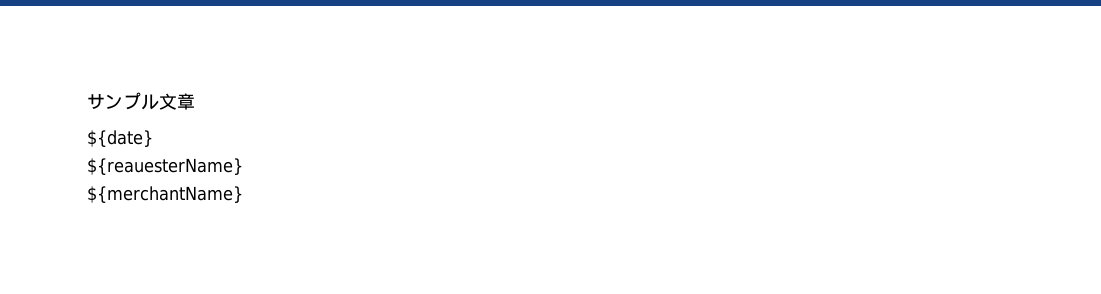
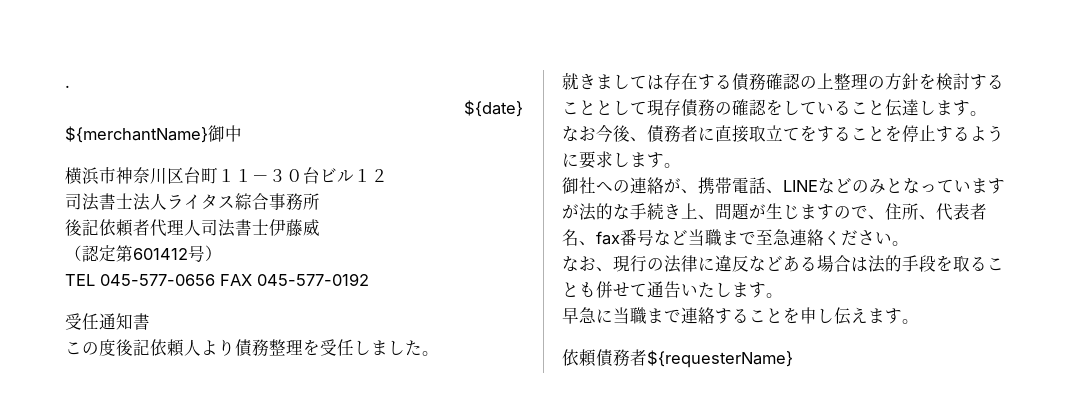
[87,92,195,110] [87,130,153,147] [87,158,243,175] [87,186,243,203] サンプル文章 // ${date} // ${reauesterName} // ${merchantName} -> [65,85,70,88] [464,100,523,117] [65,125,242,143] [65,167,388,185] [65,193,320,211] [65,219,320,237] [65,245,222,262] [65,273,369,286] [65,313,150,330] [65,339,439,357] [562,73,1004,91] [562,99,987,117] [562,124,1004,143] [562,151,681,169] [562,177,1005,194] [562,203,987,221] [562,229,909,246] [562,255,1004,273] [562,281,783,298] [562,307,919,325] [562,349,793,368] . // ${date} // ${merchantName}御中 // 横浜市神奈川区台町１１－３０台ビル１２ // 司法書士法人ライタス綜合事務所 // 後記依頼者代理人司法書士伊藤威 // （認定第601412号） // TEL 045-577-0656 FAX 045-577-0192 // 受任通知書 // この度後記依頼人より債務整理を受任しました。 // 就きましては存在する債務確認の上整理の方針を検討することとして現存債務の確認をしていること伝達します。 // なお今後、債務者に直接取立てをすることを停止するように要求します。 // 御社への連絡が、携帯電話、LINEなどのみとなっていますが法的な手続き上、問題が生じますので、住所、代表者名、fax番号など当職まで至急連絡ください。 // なお、現行の法律に違反などある場合は法的手段を取ることも併せて通告いたします。 // 早急に当職まで連絡することを申し伝えます。 // 依頼債務者${requesterName}

